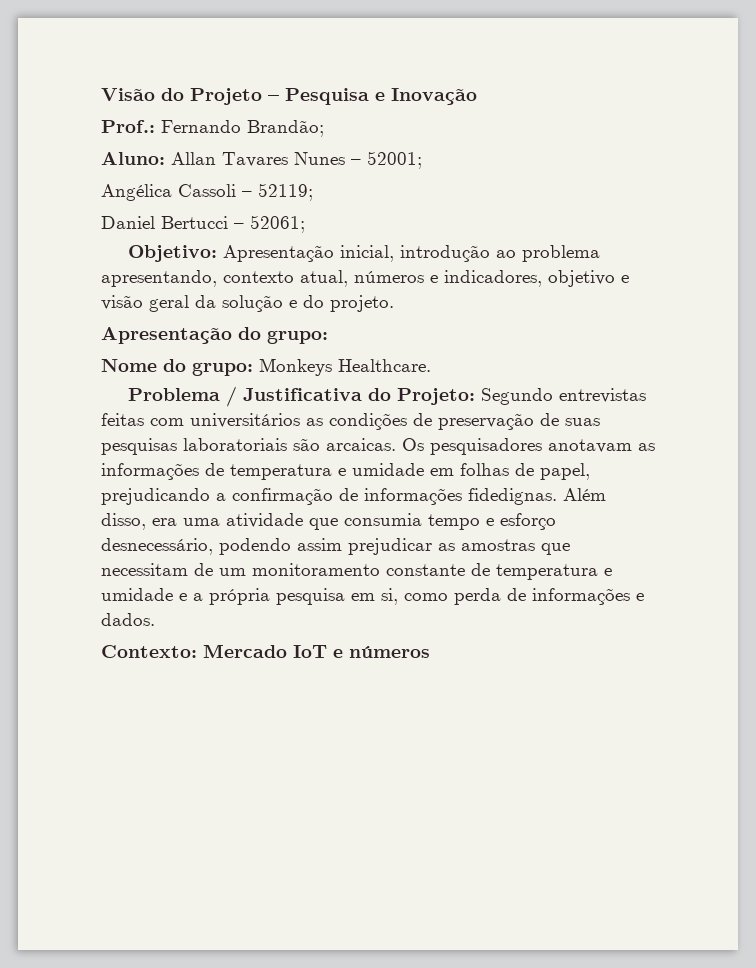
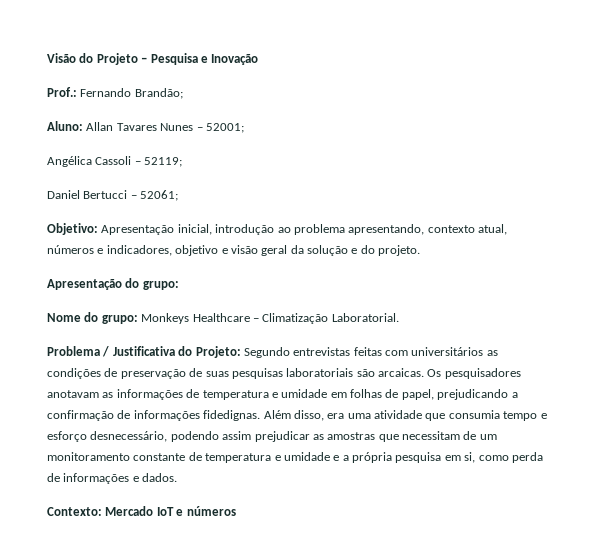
[338,359,431,372] Healthcare. -> [192,313,399,324] Healthcare – Climatização Laboratorial.

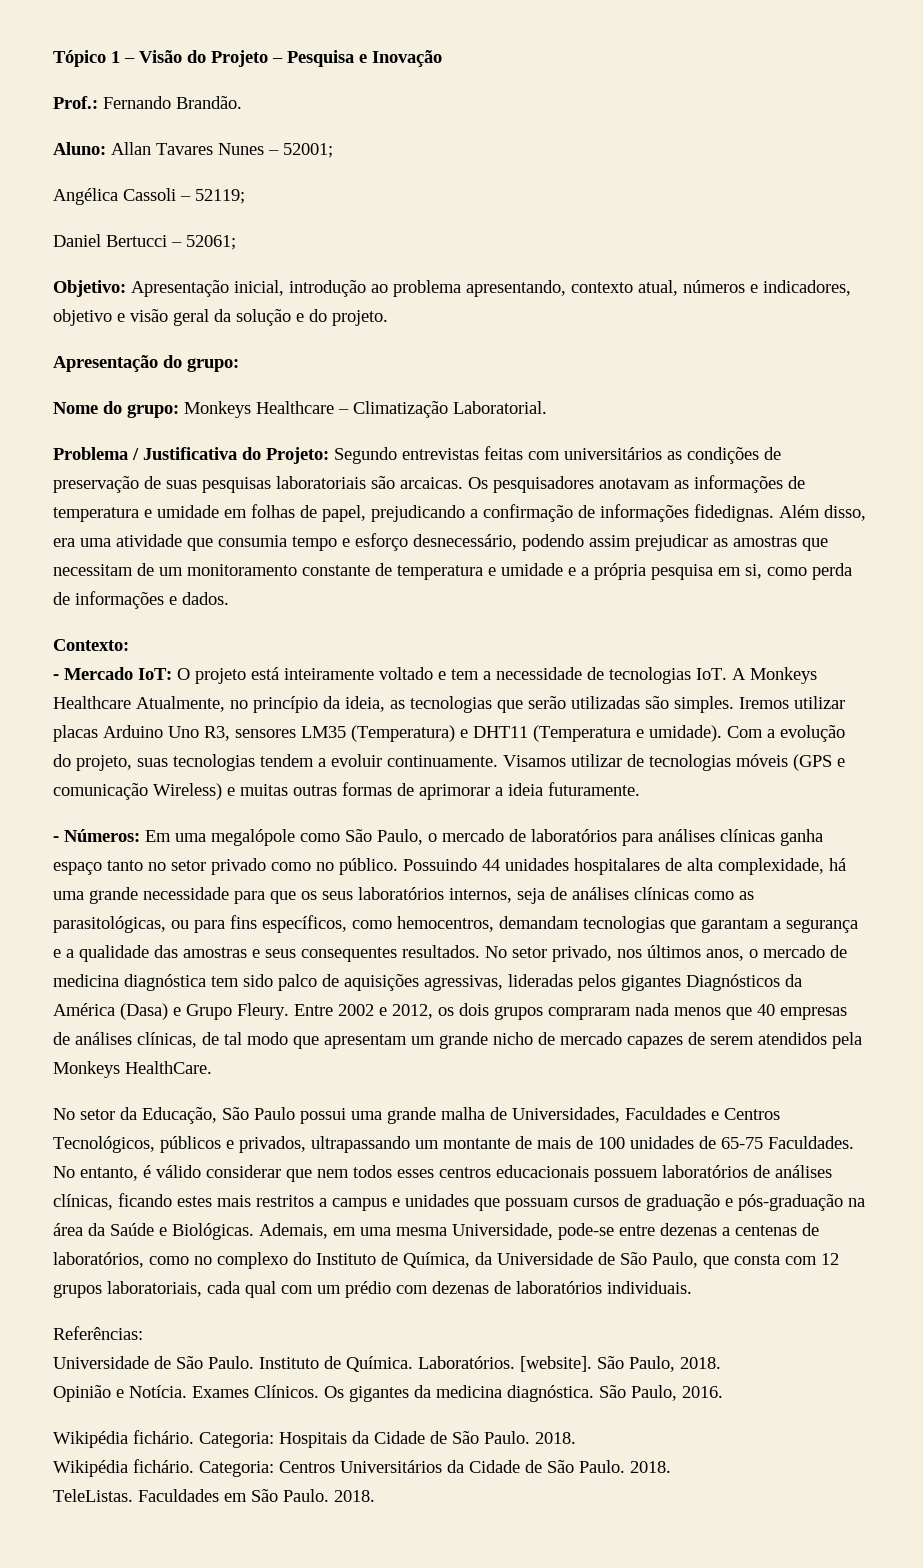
(47, 58) none -> [53,50,135,67] Tópico 1 –
[134,88,183,99] Brandão; -> [176,96,242,109] Brandão.
[105,506,236,516] Mercado IoT e números -> [53,667,817,684] [53,696,845,713] [53,725,845,742] [53,754,845,771] [53,782,640,800] [53,829,823,846] [53,858,846,875] [53,887,754,904] [53,915,858,933] [53,945,847,962] [53,974,802,991] [53,1003,847,1020] [53,1032,862,1049] [53,1061,212,1078] [53,1107,780,1124] [53,1136,854,1153] [53,1165,832,1182] [53,1193,865,1211] [53,1223,819,1240] [53,1252,839,1269] [53,1281,692,1298] [53,1326,143,1340] [53,1356,721,1372] [53,1385,723,1402] [53,1430,576,1448] [53,1459,671,1477] [53,1489,375,1502] // - Mercado IoT: O projeto está inteiramente voltado e tem a necessidade de tecnologias IoT. A Monkeys Healthcare Atualmente, no princípio da ideia, as tecnologias que serão utilizadas são simples. Iremos utilizar placas Arduino Uno R3, sensores LM35 (Temperatura) e DHT11 (Temperatura e umidade). Com a evolução do projeto, suas tecnologias tendem a evoluir continuamente. Visamos utilizar de tecnologias móveis (GPS e comunicação Wireless) e muitas outras formas de aprimorar a ideia futuramente. // - Números: Em uma megalópole como São Paulo, o mercado de laboratórios para análises clínicas ganha espaço tanto no setor privado como no público. Possuindo 44 unidades hospitalares de alta complexidade, há uma grande necessidade para que os seus laboratórios internos, seja de análises clínicas como as parasitológicas, ou para fins específicos, como hemocentros, demandam tecnologias que garantam a segurança e a qualidade das amostras e seus consequentes resultados. No setor privado, nos últimos anos, o mercado de medicina diagnóstica tem sido palco de aquisições agressivas, lideradas pelos gigantes Diagnósticos da América (Dasa) e Grupo Fleury. Entre 2002 e 2012, os dois grupos compraram nada menos que 40 empresas de análises clínicas, de tal modo que apresentam um grande nicho de mercado capazes de serem atendidos pela Monkeys HealthCare. // No setor da Educação, São Paulo possui uma grande malha de Universidades, Faculdades e Centros Tecnológicos, públicos e privados, ultrapassando um montante de mais de 100 unidades de 65-75 Faculdades. No entanto, é válido considerar que nem todos esses centros educacionais possuem laboratórios de análises clínicas, ficando estes mais restritos a campus e unidades que possuam cursos de graduação e pós-graduação na área da Saúde e Biológicas. Ademais, em uma mesma Universidade, pode-se entre dezenas a centenas de laboratórios, como no complexo do Instituto de Química, da Universidade de São Paulo, que consta com 12 grupos laboratoriais, cada qual com um prédio com dezenas de laboratórios individuais. // Referências: // Universidade de São Paulo. Instituto de Química. Laboratórios. [website]. São Paulo, 2018. // Opinião e Notícia. Exames Clínicos. Os gigantes da medicina diagnóstica. São Paulo, 2016. // Wikipédia fichário. Categoria: Hospitais da Cidade de São Paulo. 2018. // Wikipédia fichário. Categoria: Centros Universitários da Cidade de São Paulo. 2018. // TeleListas. Faculdades em São Paulo. 2018.

